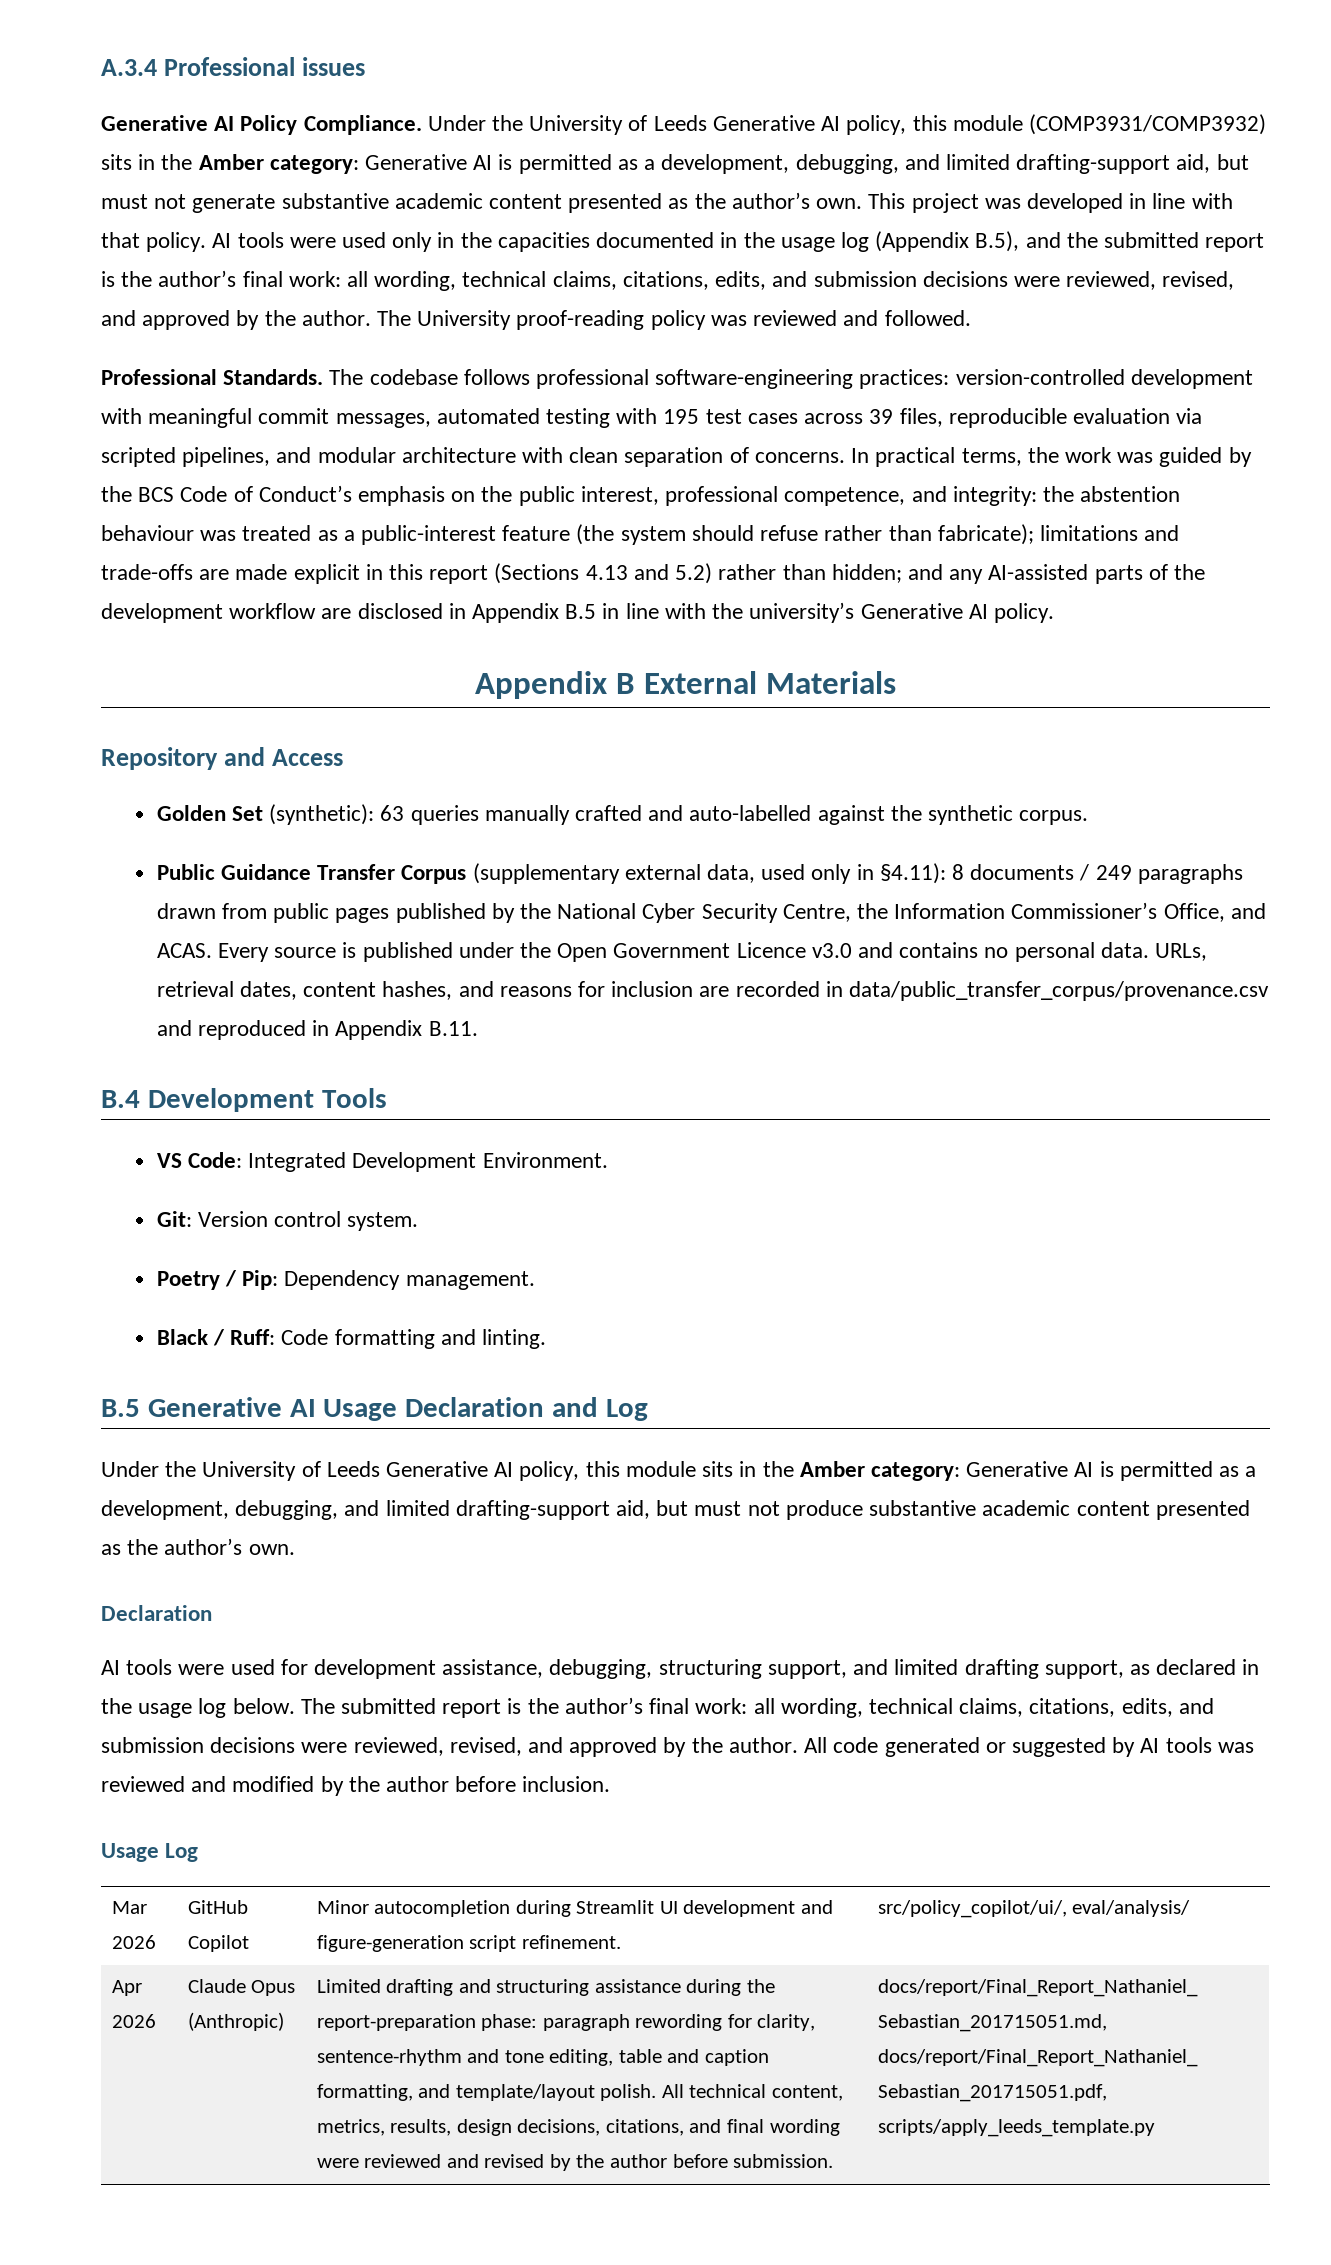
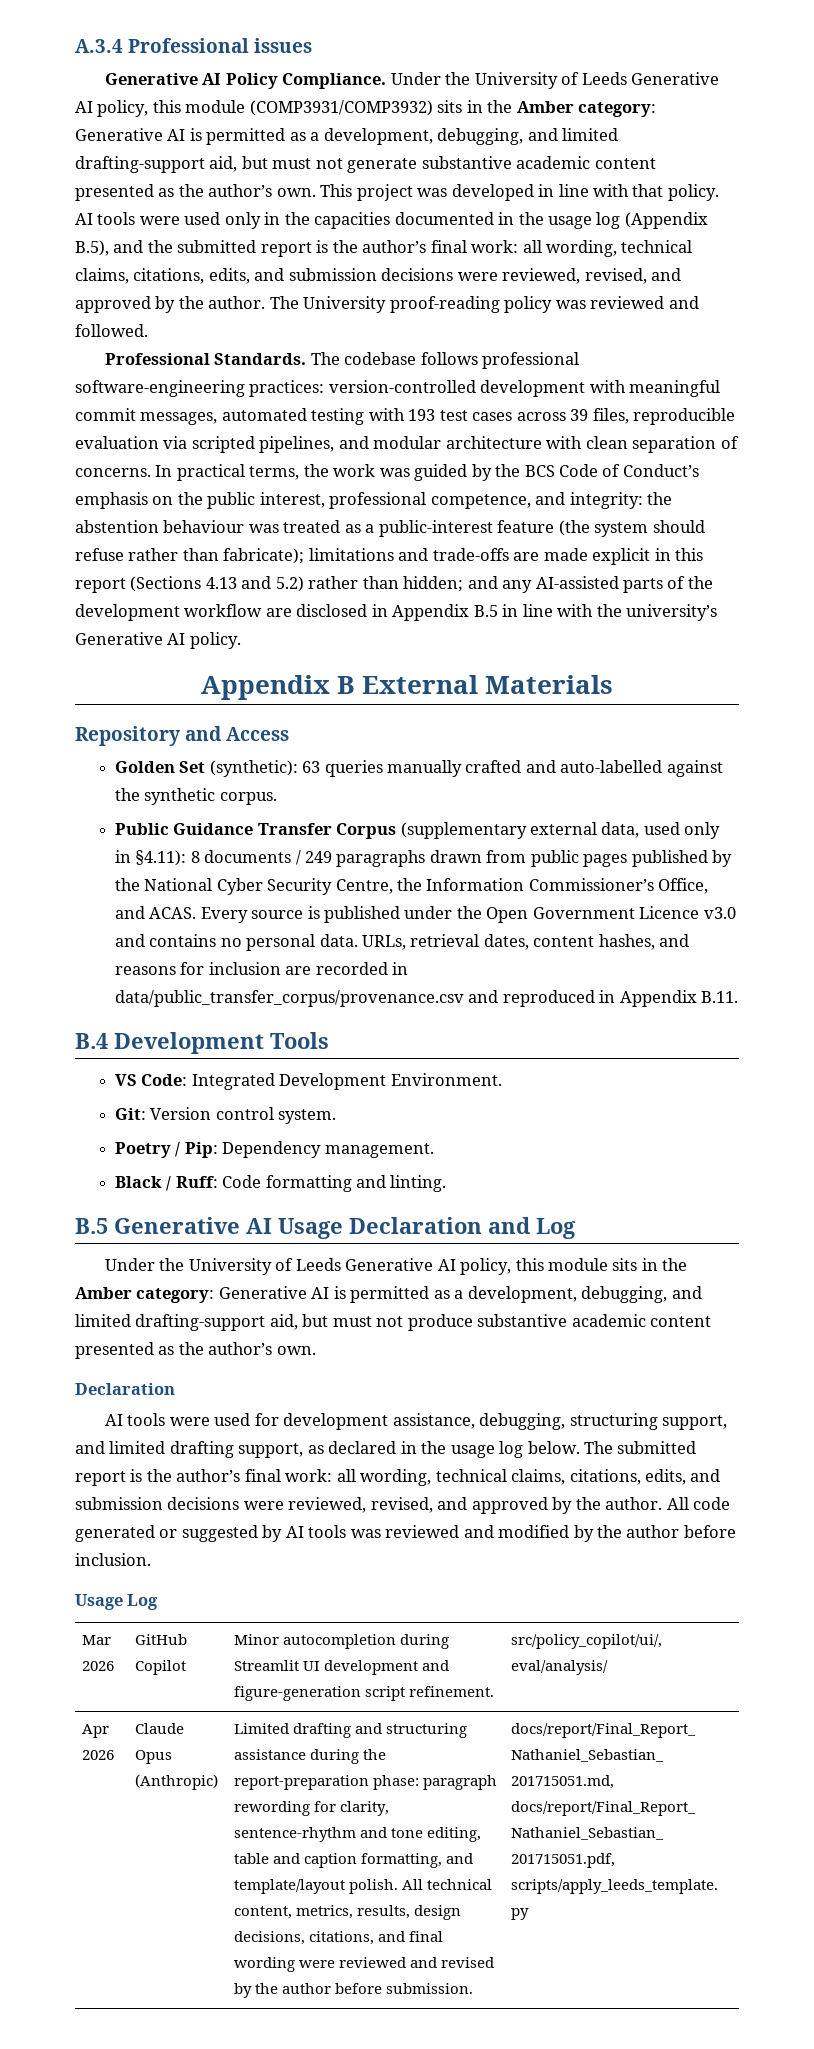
[663,409,700,424] 195 -> [408,409,436,421] 193

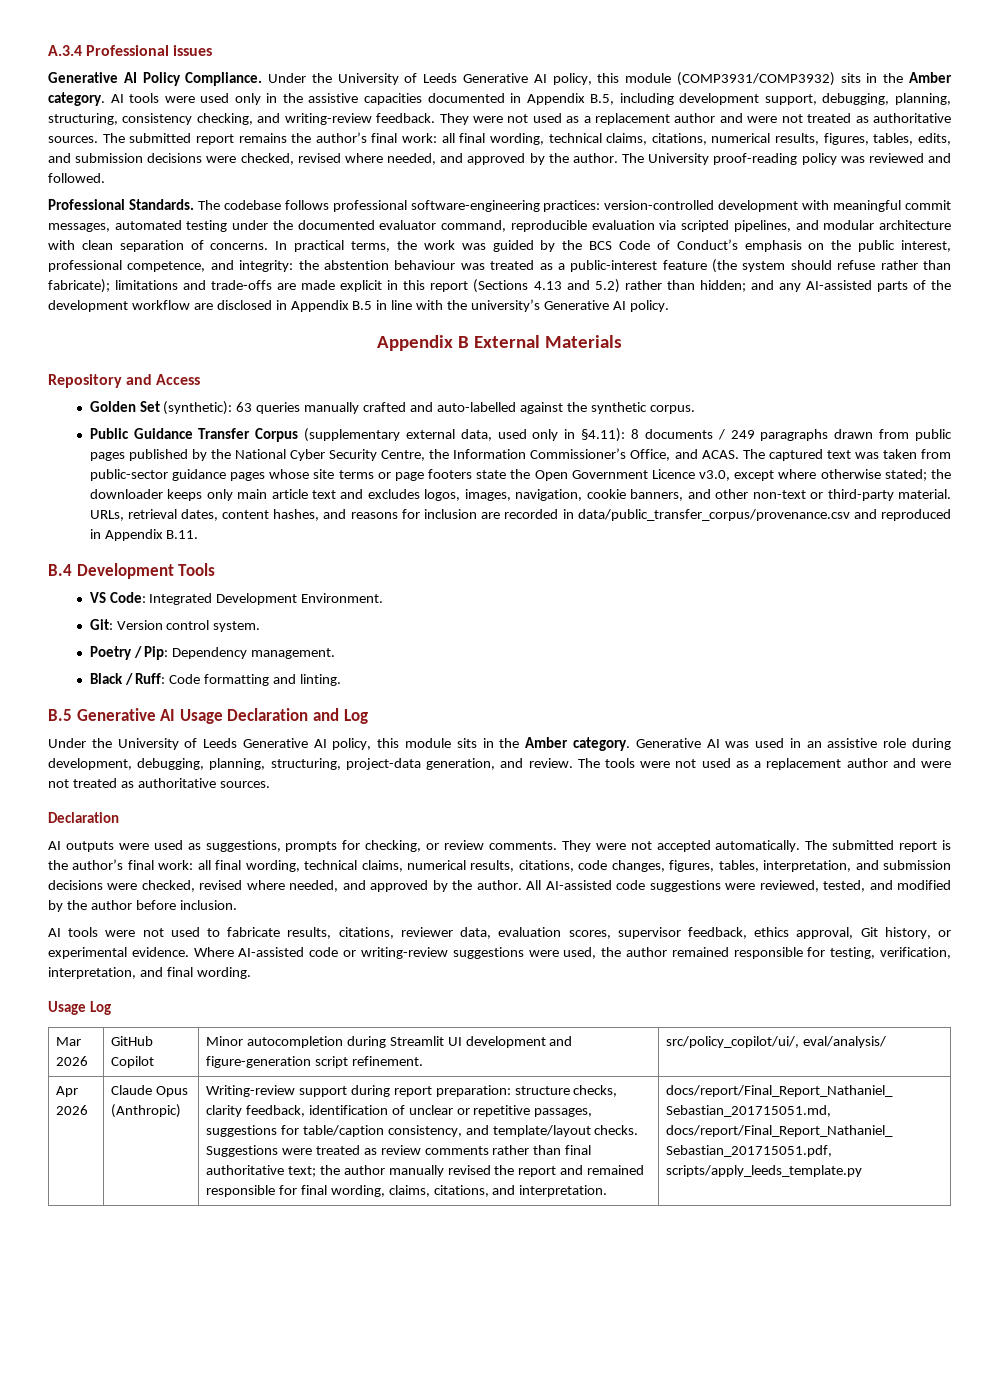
[578,102,657,117] [75,128,619,145] [75,156,656,173] [75,184,719,201] category: Generative AI is permitted as a development, debugging, and limited drafting-support aid, but must not generate substantive academic content presented as the author’s own. This project was developed in line with that policy. -> [48,92,105,106] category.
(310, 218) none -> [308,93,359,103] assistive
[518,212,708,229] [75,240,693,257] [75,268,647,284] the usage log (Appendix B.5), and the submitted report is the author’s final work: all wording, technical claims, citations, edits, and submission decisions were reviewed, revised, -> [526,93,951,105] [48,113,952,125] [48,132,952,145] [48,153,437,165] Appendix B.5, including development support, debugging, planning, structuring, consistency checking, and writing-review feedback. They were not used as a replacement author and were not treated as authoritative sources. The submitted report remains the author’s final work: all final wording, technical claims, citations, numerical results, figures, tables, edits, and submission decisions were checked, revised where needed,
[368,408,629,424] with 193 test cases across 39 files, -> [232,220,507,232] under the documented evaluator command,
[200,906,736,923] [114,934,358,951] Every source is published under the Open Government Licence v3.0 and contains no personal data. -> [742,449,952,461] [89,469,951,481] [89,489,951,501] The captured text was taken from public-sector guidance pages whose site terms or page footers state the Open Government Licence v3.0, except where otherwise stated; the downloader keeps only main article text and excludes logos, images, navigation, cookie banners, and other non-text or third-party material.
[136,1286,702,1303] [75,1314,712,1331] [75,1342,316,1359] category: Generative AI is permitted as a development, debugging, and limited drafting-support aid, but must not produce substantive academic content presented as the author’s own. -> [572,737,951,751] [48,758,951,770] [48,778,270,788] category. Generative AI was used in an assistive role during development, debugging, planning, structuring, project-data generation, and review. The tools were not used as a replacement author and were not treated as authoritative sources.
[127,1413,728,1430] [75,1441,580,1458] tools were used for development assistance, debugging, structuring support, and limited drafting support, as declared in the usage log below. -> [65,840,801,852] outputs were used as suggestions, prompts for checking, or review comments. They were not accepted automatically.
[360,1469,721,1486] [75,1497,433,1513] wording, technical claims, citations, edits, and submission decisions were reviewed, revised, -> [215,860,952,872] [48,880,339,892] final wording, technical claims, numerical results, citations, code changes, figures, tables, interpretation, and submission decisions were checked, revised where needed,
[693,1497,731,1510] [75,1525,460,1542] code generated or suggested by AI tools was reviewed -> [545,880,866,892] AI-assisted code suggestions were reviewed, tested,
(151, 1559) none -> [48,927,952,939] [48,947,951,959] [48,967,251,979] // AI tools were not used to fabricate results, citations, reviewer data, evaluation scores, supervisor feedback, ethics approval, Git history, or experimental evidence. Where AI-assisted code or writing-review suggestions were used, the author remained responsible for testing, verification, interpretation, and final wording.
[233,1723,467,1738] [233,1749,386,1764] [233,1775,497,1790] [233,1801,389,1816] [233,1827,481,1842] [233,1853,474,1868] [233,1879,492,1894] [233,1905,461,1920] [233,1931,443,1945] [233,1957,495,1972] [233,1983,474,1998] Limited drafting and structuring assistance during the report-preparation phase: paragraph rewording for clarity, sentence-rhythm and tone editing, table and caption formatting, and template/layout polish. All technical content, metrics, results, design decisions, citations, and final wording were reviewed and revised by the author before submission. -> [205,1085,618,1097] [205,1105,593,1117] [205,1125,639,1137] [205,1145,592,1157] [205,1165,645,1177] [205,1185,608,1197] Writing-review support during report preparation: structure checks, clarity feedback, identification of unclear or repetitive passages, suggestions for table/caption consistency, and template/layout checks. Suggestions were treated as review comments rather than final authoritative text; the author manually revised the report and remained responsible for final wording, claims, citations, and interpretation.

